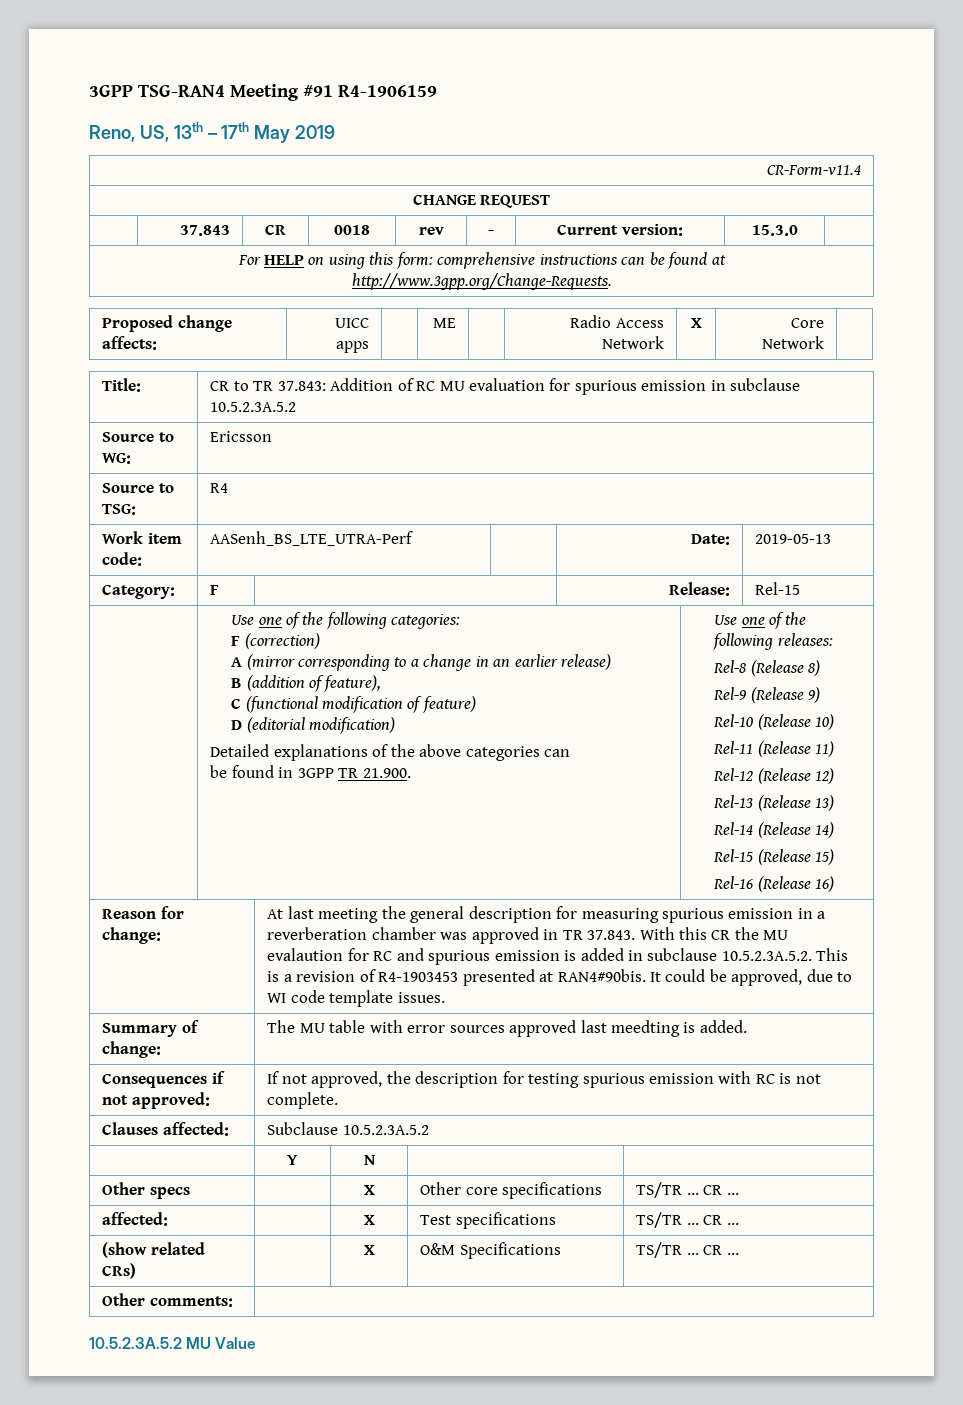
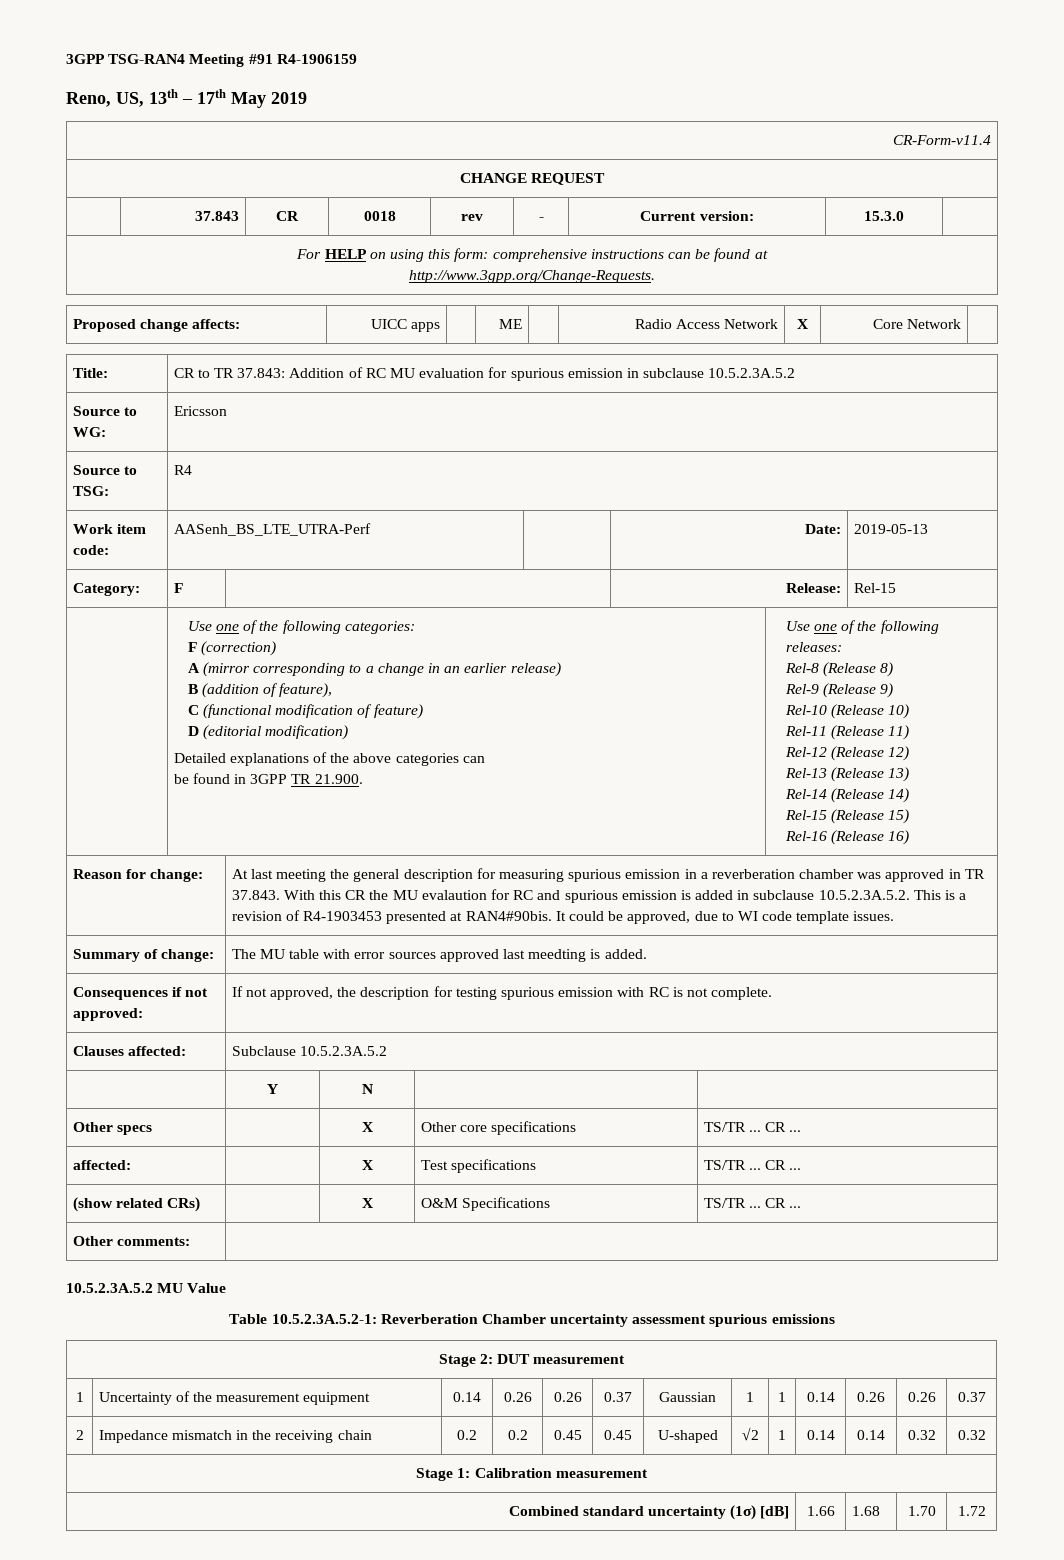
(257, 1343) none -> [229,1314,835,1327] [438,1354,626,1367] [75,1392,84,1402] [98,1391,371,1405] [453,1392,481,1402] [503,1392,532,1402] [553,1392,582,1402] [604,1392,632,1402] [659,1392,716,1402] [746,1392,754,1402] [778,1392,786,1402] [806,1392,835,1402] [857,1392,885,1402] [907,1392,936,1402] [957,1392,986,1402] [75,1430,84,1440] [98,1430,372,1443] [457,1430,477,1440] [507,1430,528,1440] [553,1430,582,1440] [604,1430,632,1440] [657,1430,718,1443] [741,1427,759,1441] [778,1430,786,1440] [806,1430,835,1440] [857,1430,885,1440] [907,1430,936,1440] [957,1430,986,1440] [416,1468,648,1481] [508,1505,790,1520] [806,1506,835,1516] [851,1506,880,1516] [907,1506,936,1516] [957,1506,986,1516] // Table 10.5.2.3A.5.2-1: Reverberation Chamber uncertainty assessment spurious emissions // Stage 2: DUT measurement // 1 | Uncertainty of the measurement equipment | 0.14 | 0.26 | 0.26 | 0.37 | Gaussian | 1 | 1 | 0.14 | 0.26 | 0.26 | 0.37 // 2 | Impedance mismatch in the receiving chain | 0.2 | 0.2 | 0.45 | 0.45 | U-shaped | √2 | 1 | 0.14 | 0.14 | 0.32 | 0.32 // Stage 1: Calibration measurement // Combined standard uncertainty (1σ) [dB] | 1.66 | 1.68 | 1.70 | 1.72

